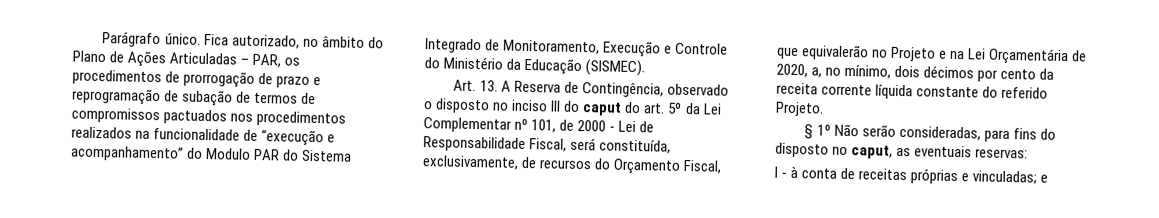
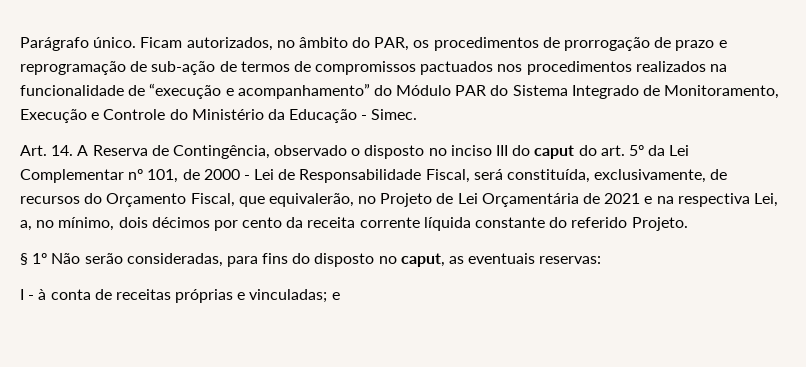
[203,33,300,49] Fica autorizado, -> [140,37,273,51] Ficam autorizados,
[72,50,250,68] Plano de Ações Articuladas – -> (371, 42) none
[181,89,234,107] subação -> [151,61,216,75] sub-ação
[206,148,252,160] Modulo -> [396,85,452,96] Módulo
[585,59,646,77] (SISMEC). -> [361,109,418,120] - Simec.
[479,80,498,92] 13. -> [51,145,74,156] 14.
[801,44,870,61] equivalerão -> [268,193,354,207] equivalerão,
[939,50,966,60] e na -> [436,193,454,204] de
[776,63,808,78] 2020, -> [604,193,778,207] 2021 e na respectiva Lei,

